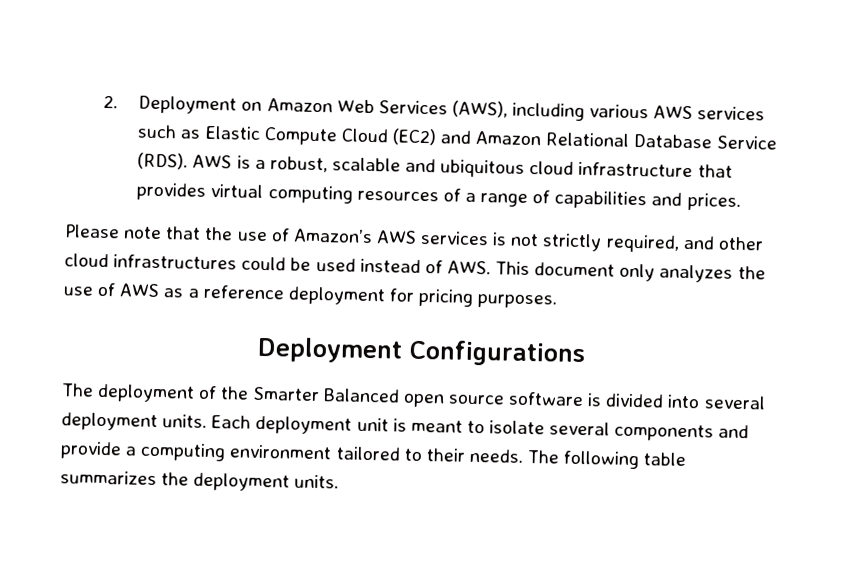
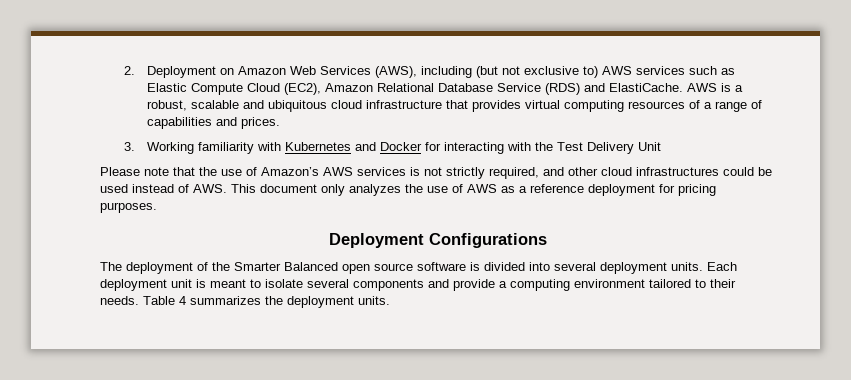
[589,104,650,119] various -> [476,66,599,78] (but not exclusive to)
[391,128,473,146] (EC2) and -> [284,83,322,95] (EC2),
[137,152,189,170] (RDS). -> [545,83,684,95] (RDS) and ElastiCache.
(741, 201) none -> [123,142,662,154] // 3. Working familiarity with Kubernetes and Docker for interacting with the Test Delivery Unit
[527,450,687,470] The following table -> [143,296,186,305] Table 4

